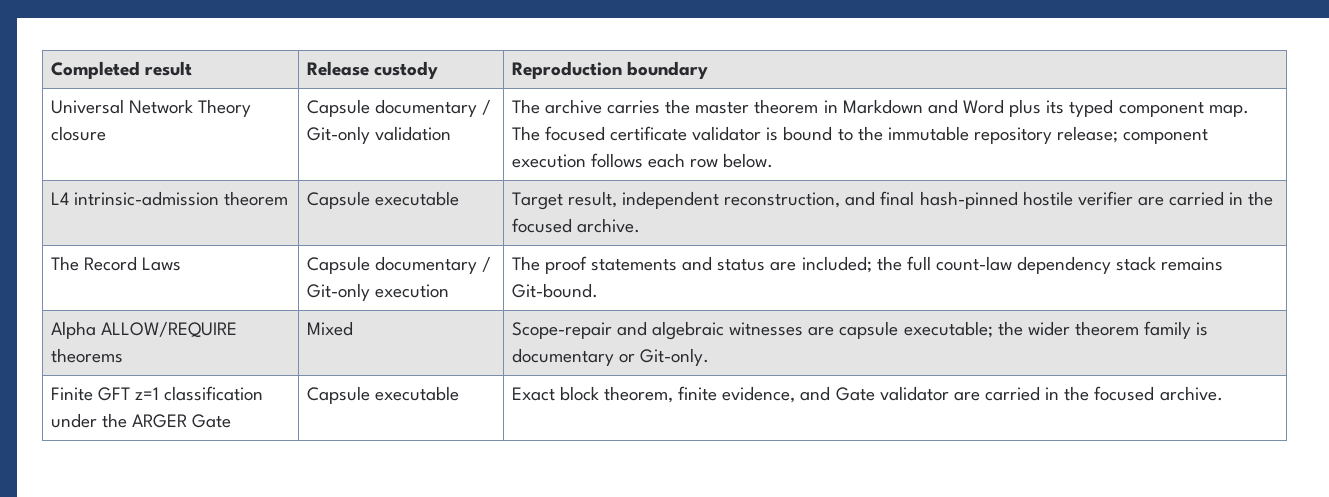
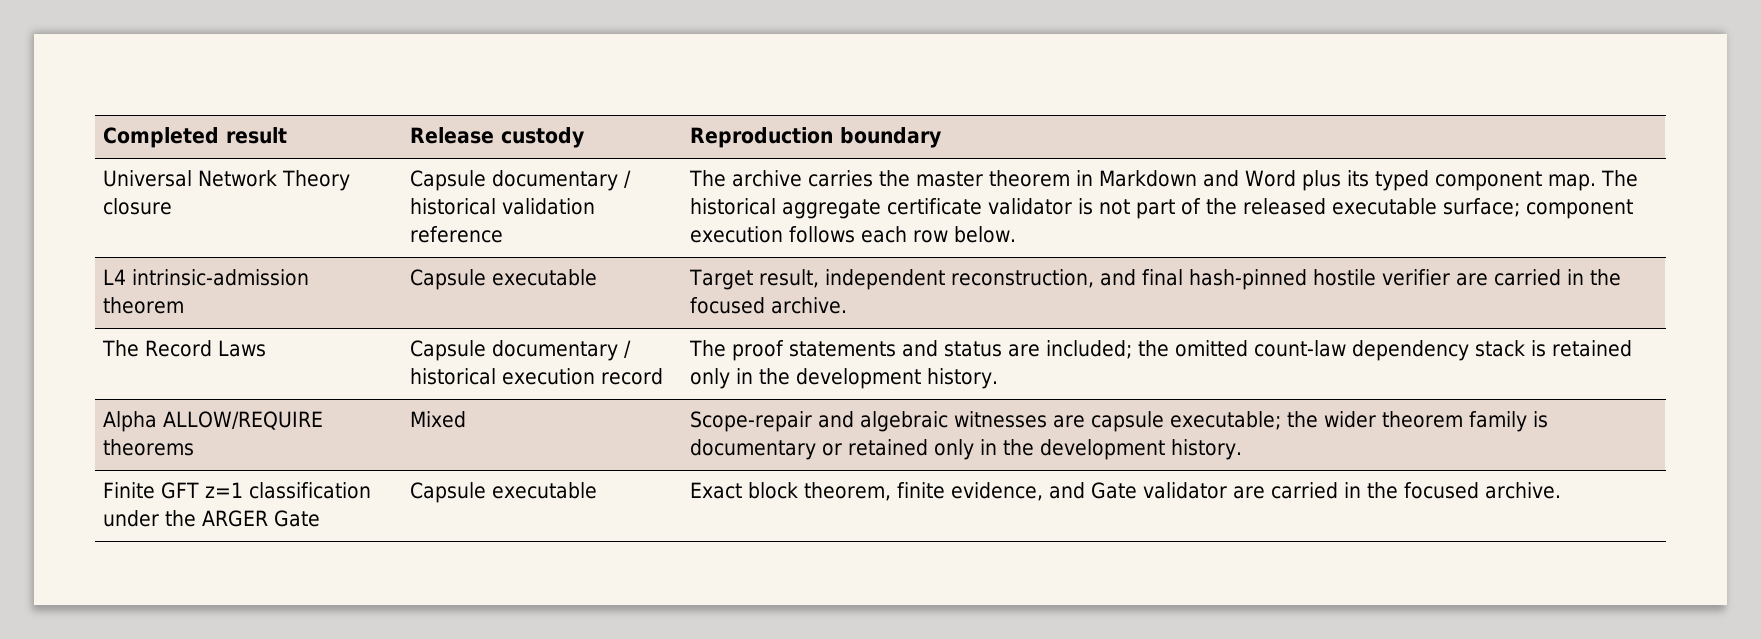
[306,126,370,144] Git-only -> [410,198,497,215] historical
(451, 133) none -> [410,226,504,243] reference
[544,126,605,141] focused -> [690,198,882,219] historical aggregate
[783,126,1119,144] bound to the immutable repository release; -> [1099,198,1521,219] not part of the released executable surface;
[306,283,449,301] Git-only execution -> [410,368,664,385] historical execution record
[906,256,931,271] full -> [1175,340,1249,357] omitted
[1161,257,1224,271] [511,283,598,298] remains Git-bound. -> [1531,340,1633,357] [690,368,999,389] is retained only in the development history.
[640,348,710,366] Git-only. -> [848,439,1243,460] retained only in the development history.

